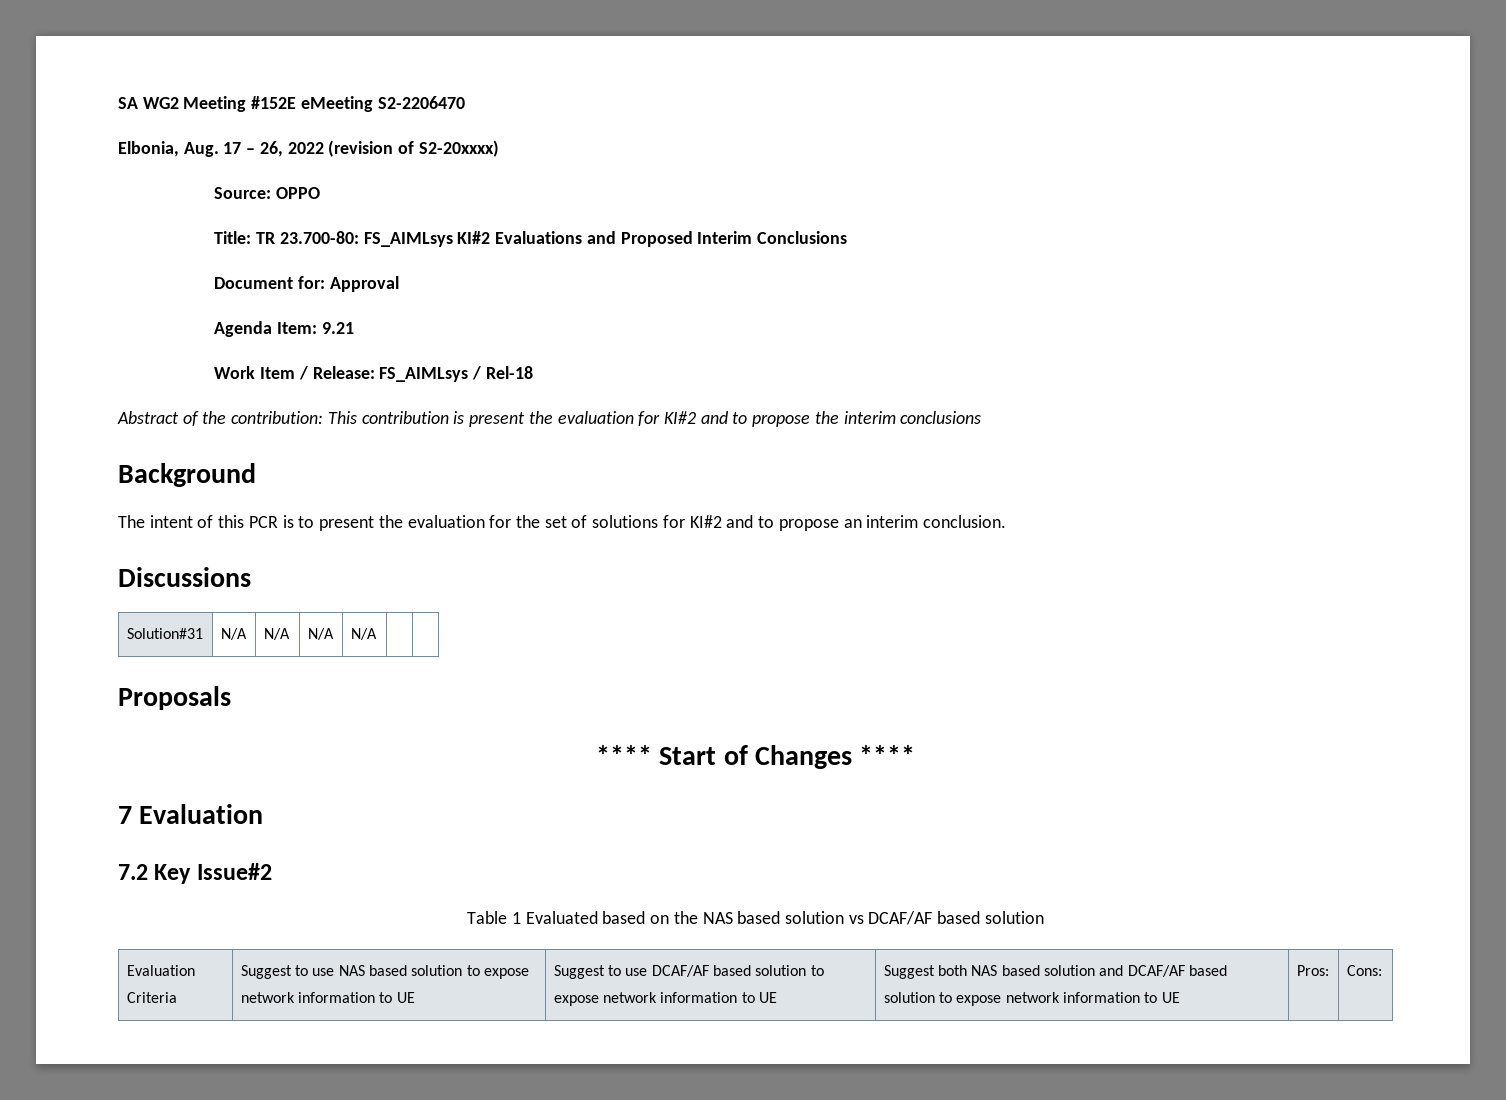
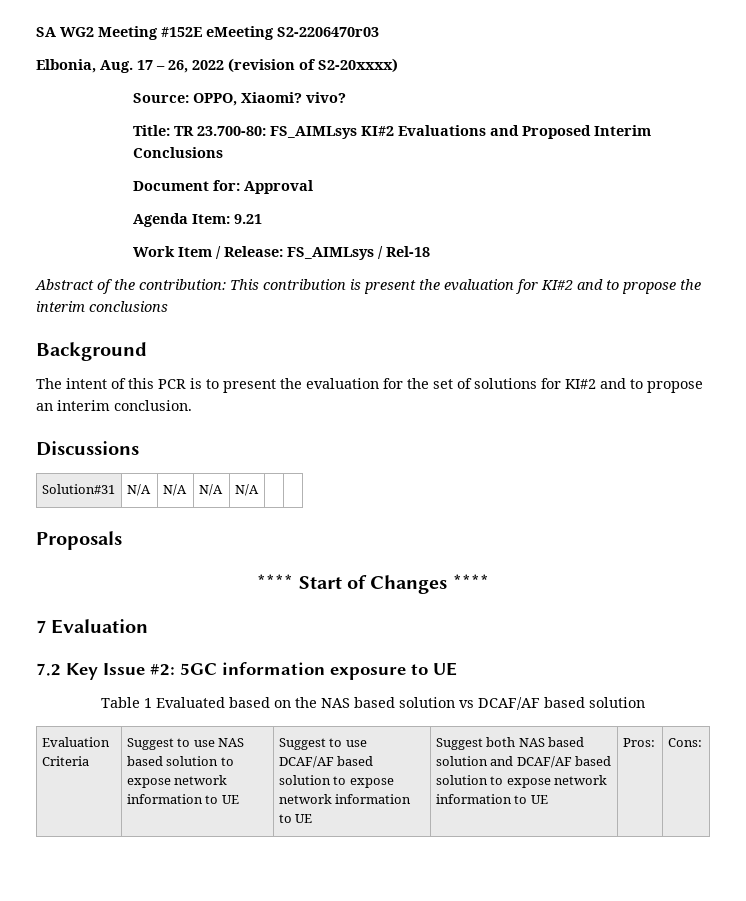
[377,96,465,109] S2-2206470 -> [277,27,379,37] S2-2206470r03
[276,187,321,199] OPPO -> [192,92,346,106] OPPO, Xiaomi? vivo?
[196,863,272,880] Issue#2 -> [103,662,457,680] Issue #2: 5GC information exposure to UE

